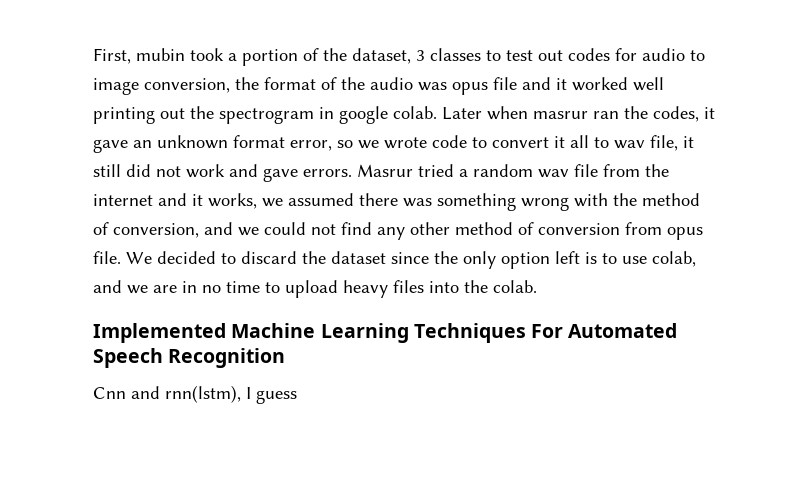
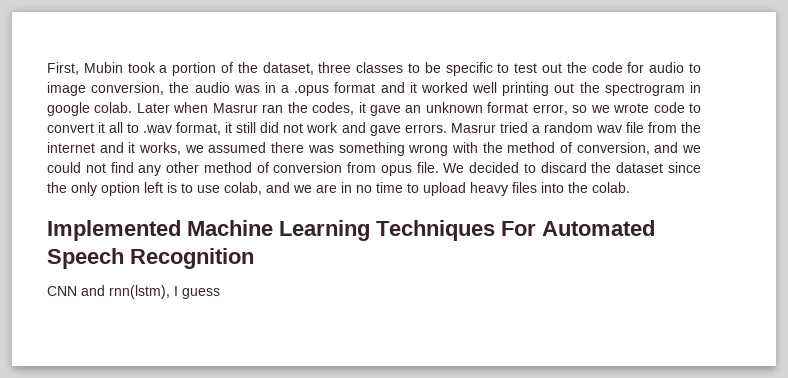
[136,48,185,61] mubin -> [83,62,123,73] Mubin
[416,50,425,61] 3 -> [318,62,352,73] three
[506,48,610,61] test out codes -> [424,62,623,76] be specific to test out the code
[264,77,517,95] format of the audio was opus file -> [194,82,376,96] audio was in a .opus format
[533,111,588,119] masrur -> [212,103,258,113] Masrur
[614,135,678,151] wav file, -> [143,122,222,135] .wav format,
[93,387,126,399] Cnn -> [47,286,77,296] CNN

